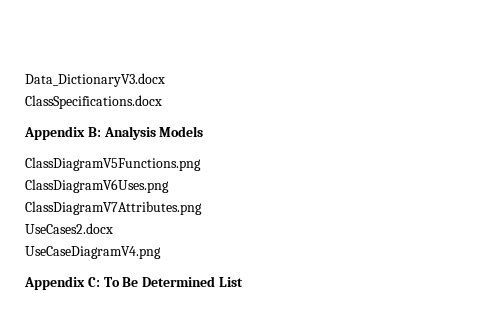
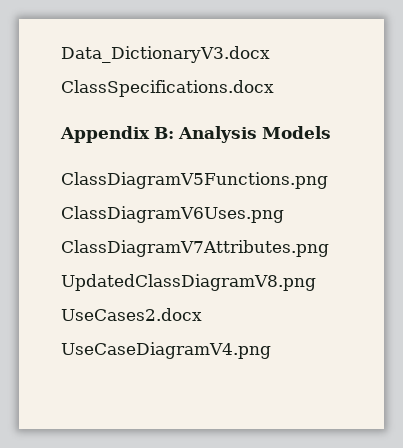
(202, 208) none -> [61,274,316,291] // UpdatedClassDiagramV8.png
[24,276,243,290] // Appendix C: To Be Determined List -> (271, 350) none

